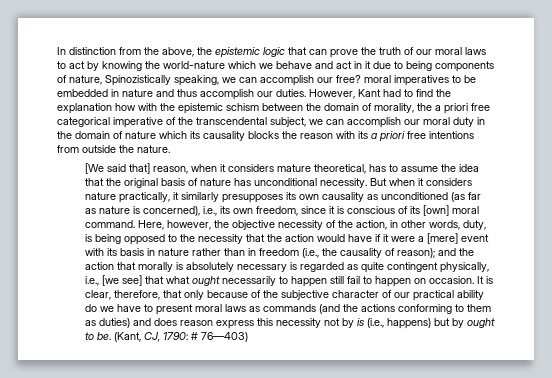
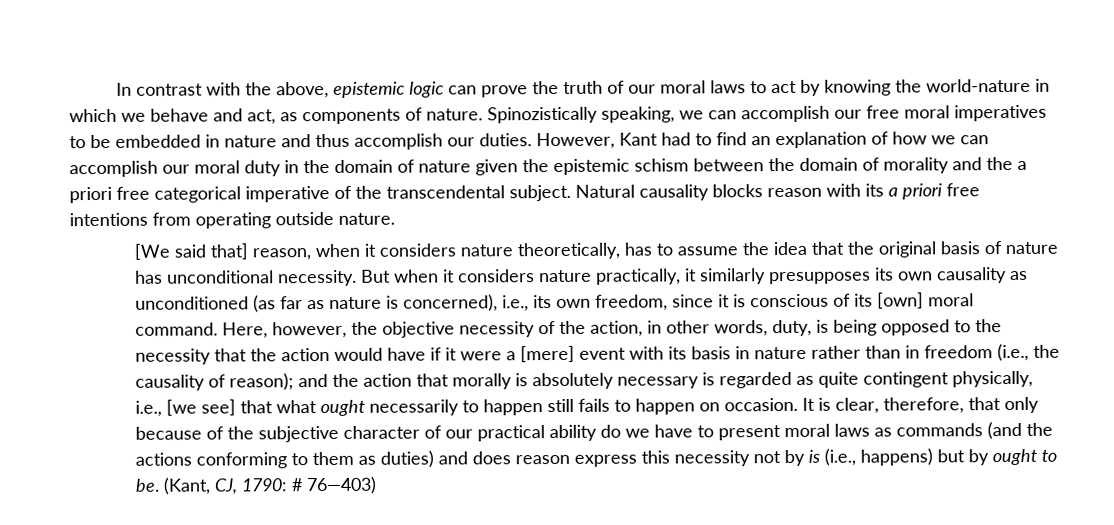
[69,47,141,55] distinction from -> [135,82,241,96] contrast with
[197,47,212,55] the -> (329, 90) none
[288,47,307,55] that -> (444, 89) none
(225, 65) none -> [1034,78,1050,92] in
[336,61,432,71] act in it due to being -> [247,109,298,125] act, as
[69,75,102,85] nature, -> [426,108,483,121] nature.
[336,75,361,83] free? -> [866,105,900,119] free
[436,89,451,97] [57,103,490,114] [57,117,306,128] the explanation how with the epistemic schism between the domain of morality, the a priori free categorical imperative of the transcendental subject, -> [751,131,927,149] an explanation of how
[159,131,200,139] which its -> [475,157,1027,176] [69,184,635,204] given the epistemic schism between the domain of morality and the a priori free categorical imperative of the transcendental subject. Natural
[282,131,297,139] the -> (763, 191) none
[82,145,134,153] outside the -> [195,211,334,229] operating outside
[277,164,367,174] mature theoretical, -> [460,242,621,260] nature theoretically,
[347,276,361,284] fail -> [578,398,611,412] fails

